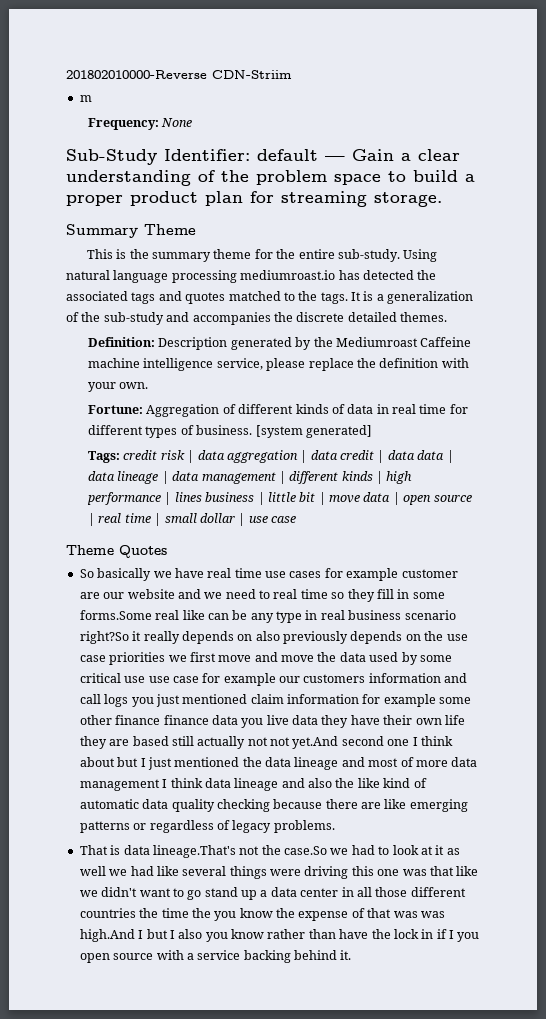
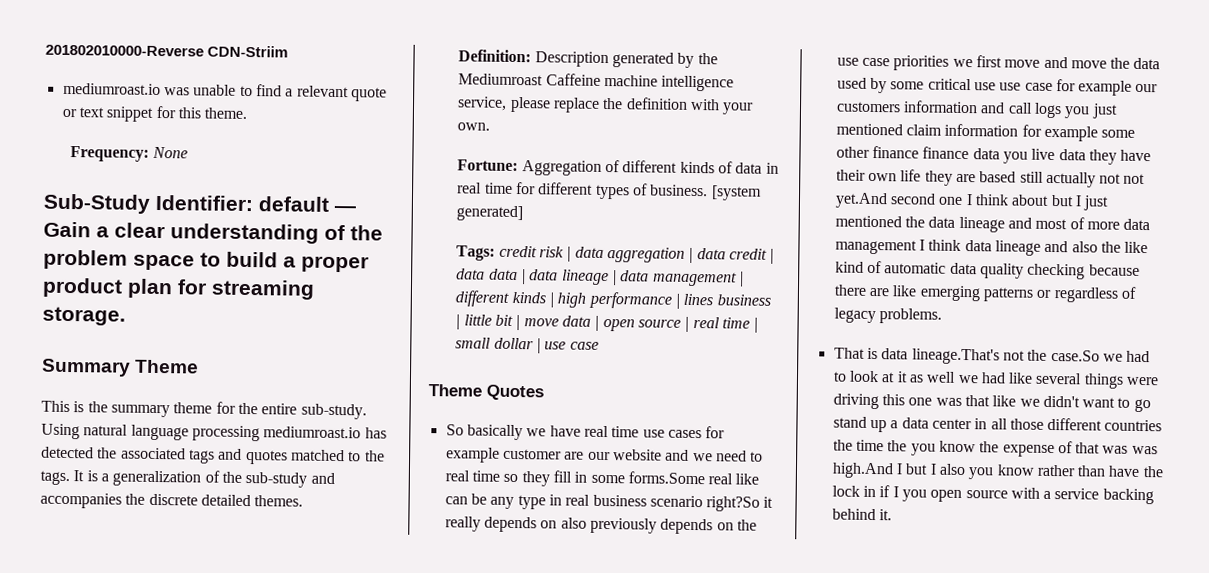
[79,95,92,102] m -> [62,82,387,102] [61,105,248,122] mediumroast.io was unable to find a relevant quote or text snippet for this theme.

